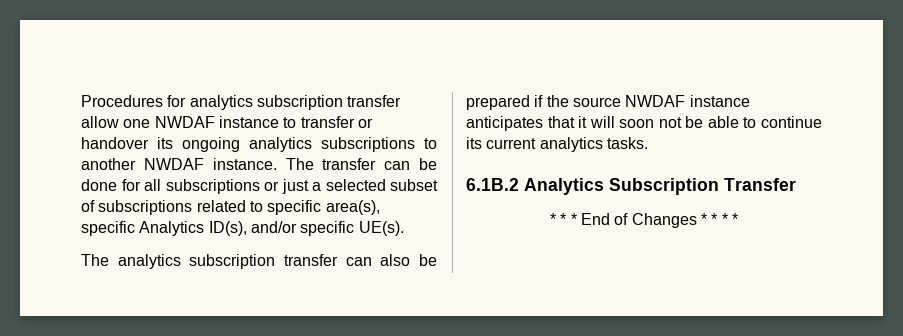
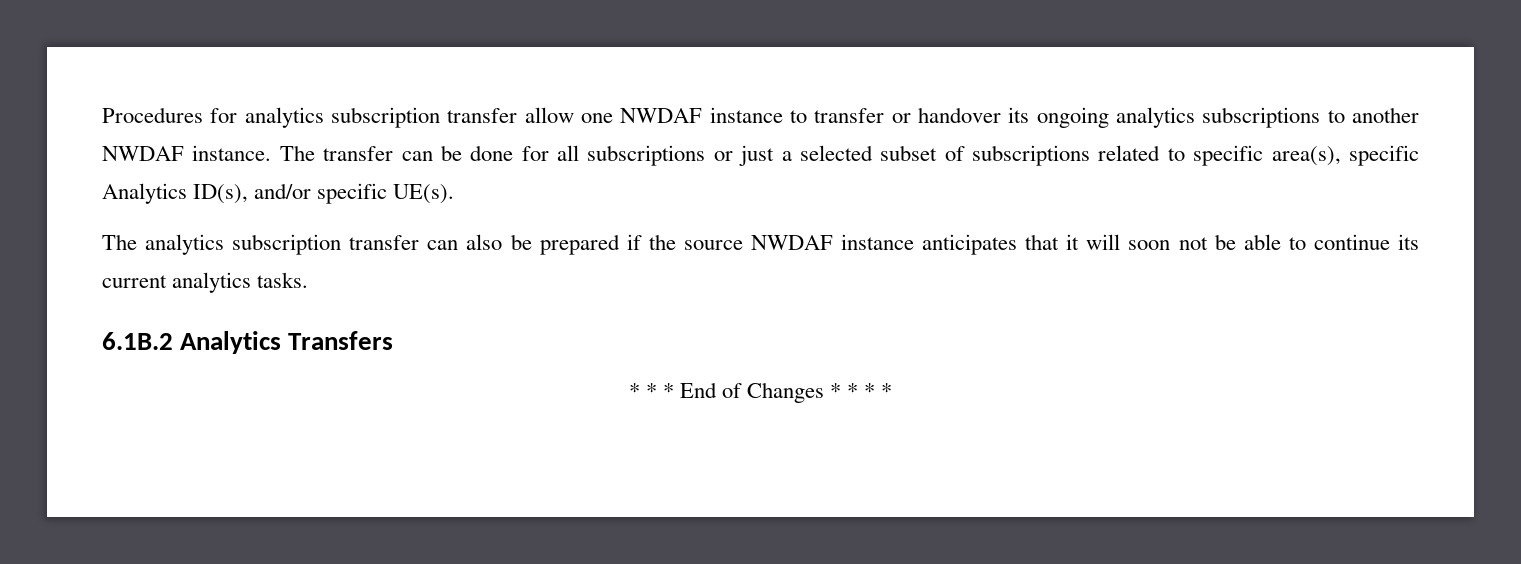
[609,178,796,195] Subscription Transfer -> [288,331,394,350] Transfers

